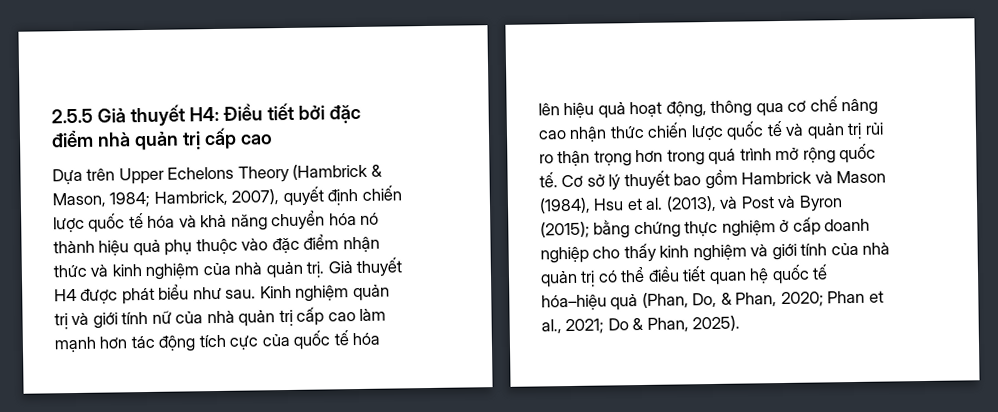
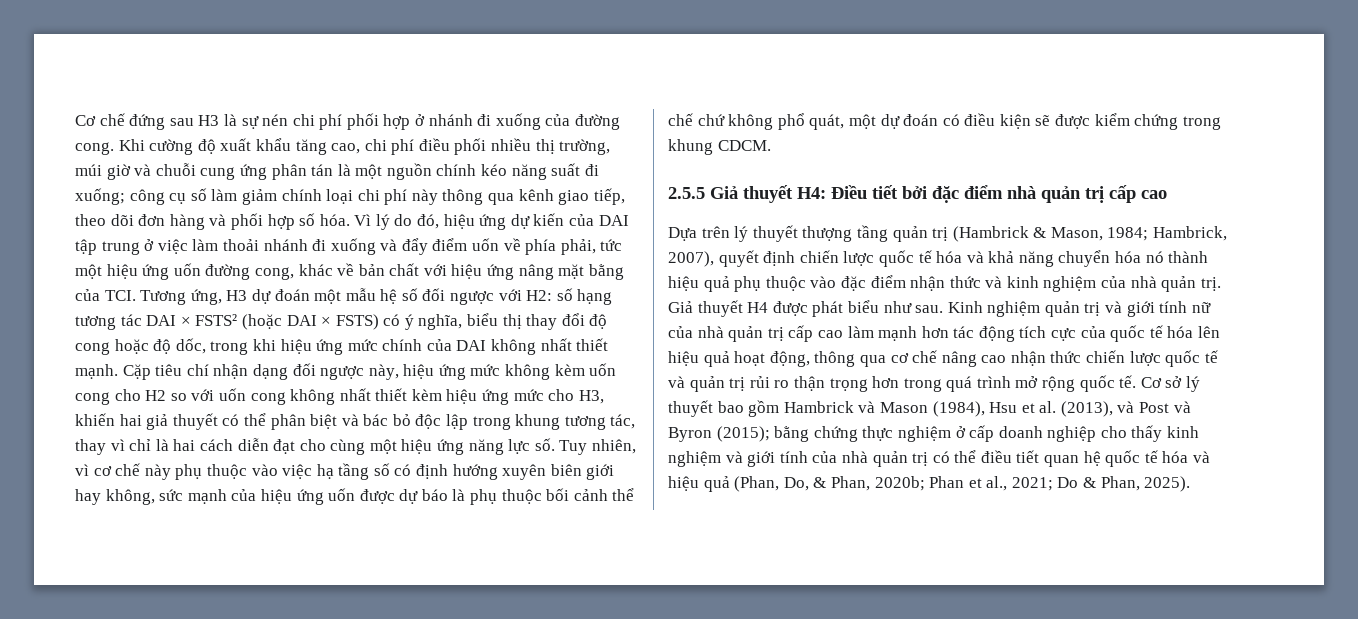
(51, 116) none -> [75,113,621,130] [75,138,611,155] [75,163,599,180] [75,188,625,205] [75,213,629,230] [75,238,623,255] [75,263,624,280] [75,288,613,305] [75,313,608,330] [75,338,609,355] [75,363,617,380] [75,388,604,405] [75,413,636,430] [75,438,637,455] [75,463,615,480] [75,488,635,505] [668,113,1221,130] [668,139,771,155] Cơ chế đứng sau H3 là sự nén chi phí phối hợp ở nhánh đi xuống của đường cong. Khi cường độ xuất khẩu tăng cao, chi phí điều phối nhiều thị trường, múi giờ và chuỗi cung ứng phân tán là một nguồn chính kéo năng suất đi xuống; công cụ số làm giảm chính loại chi phí này thông qua kênh giao tiếp, theo dõi đơn hàng và phối hợp số hóa. Vì lý do đó, hiệu ứng dự kiến của DAI tập trung ở việc làm thoải nhánh đi xuống và đẩy điểm uốn về phía phải, tức một hiệu ứng uốn đường cong, khác về bản chất với hiệu ứng nâng mặt bằng của TCI. Tương ứng, H3 dự đoán một mẫu hệ số đối ngược với H2: số hạng tương tác DAI × FSTS² (hoặc DAI × FSTS) có ý nghĩa, biểu thị thay đổi độ cong hoặc độ dốc, trong khi hiệu ứng mức chính của DAI không nhất thiết mạnh. Cặp tiêu chí nhận dạng đối ngược này, hiệu ứng mức không kèm uốn cong cho H2 so với uốn cong không nhất thiết kèm hiệu ứng mức cho H3, khiến hai giả thuyết có thể phân biệt và bác bỏ độc lập trong khung tương tác, thay vì chỉ là hai cách diễn đạt cho cùng một hiệu ứng năng lực số. Tuy nhiên, vì cơ chế này phụ thuộc vào việc hạ tầng số có định hướng xuyên biên giới hay không, sức mạnh của hiệu ứng uốn được dự báo là phụ thuộc bối cảnh thể chế chứ không phổ quát, một dự đoán có điều kiện sẽ được kiểm chứng trong khung CDCM. //
[118,165,290,185] Upper Echelons Theory -> [734,225,949,242] lý thuyết thượng tầng quản trị
[541,294,607,311] hóa–hiệu -> [1162,451,1211,463] [668,476,699,491] hóa và hiệu
[780,291,824,308] 2020; -> [874,476,925,491] 2020b;

